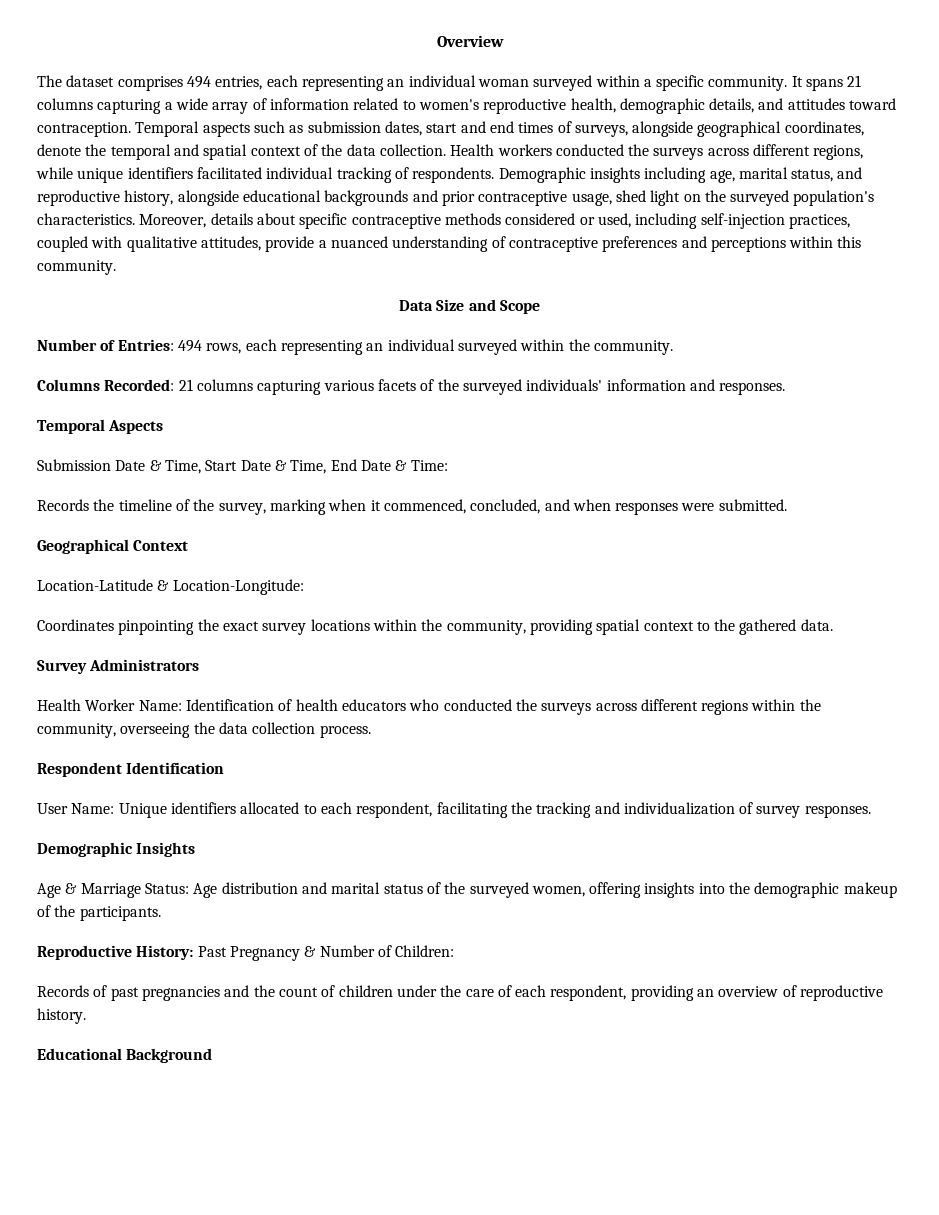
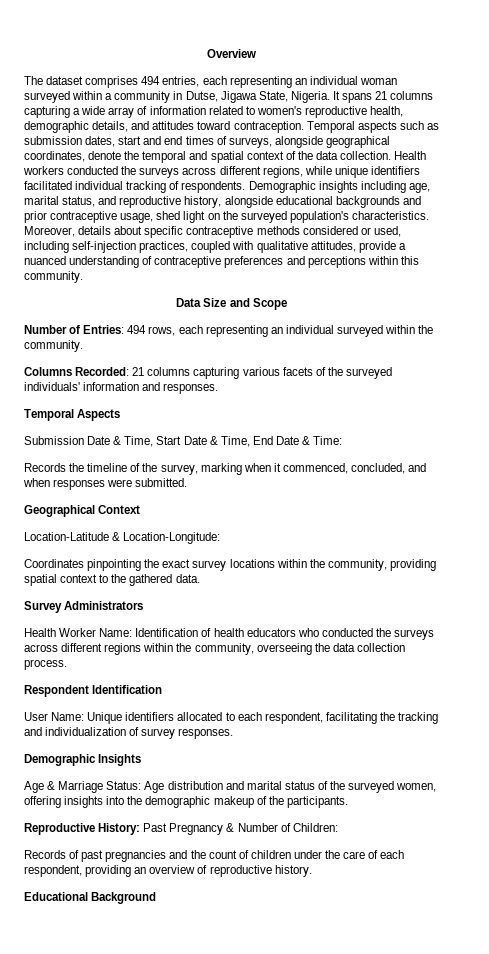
[656,75,788,91] specific community. -> [114,91,330,103] community in Dutse, Jigawa State, Nigeria.

